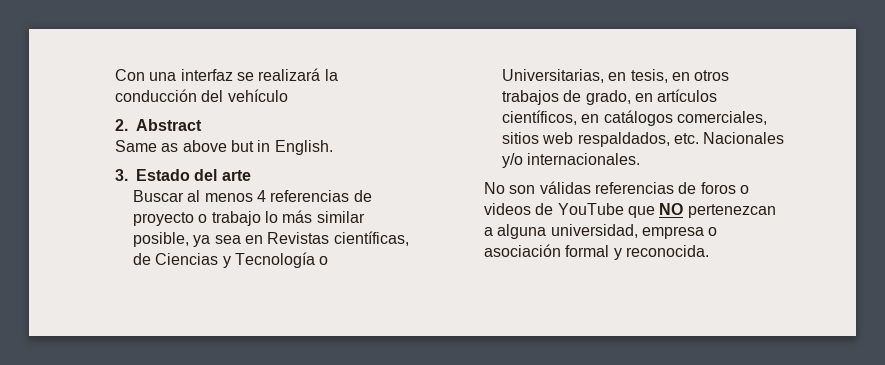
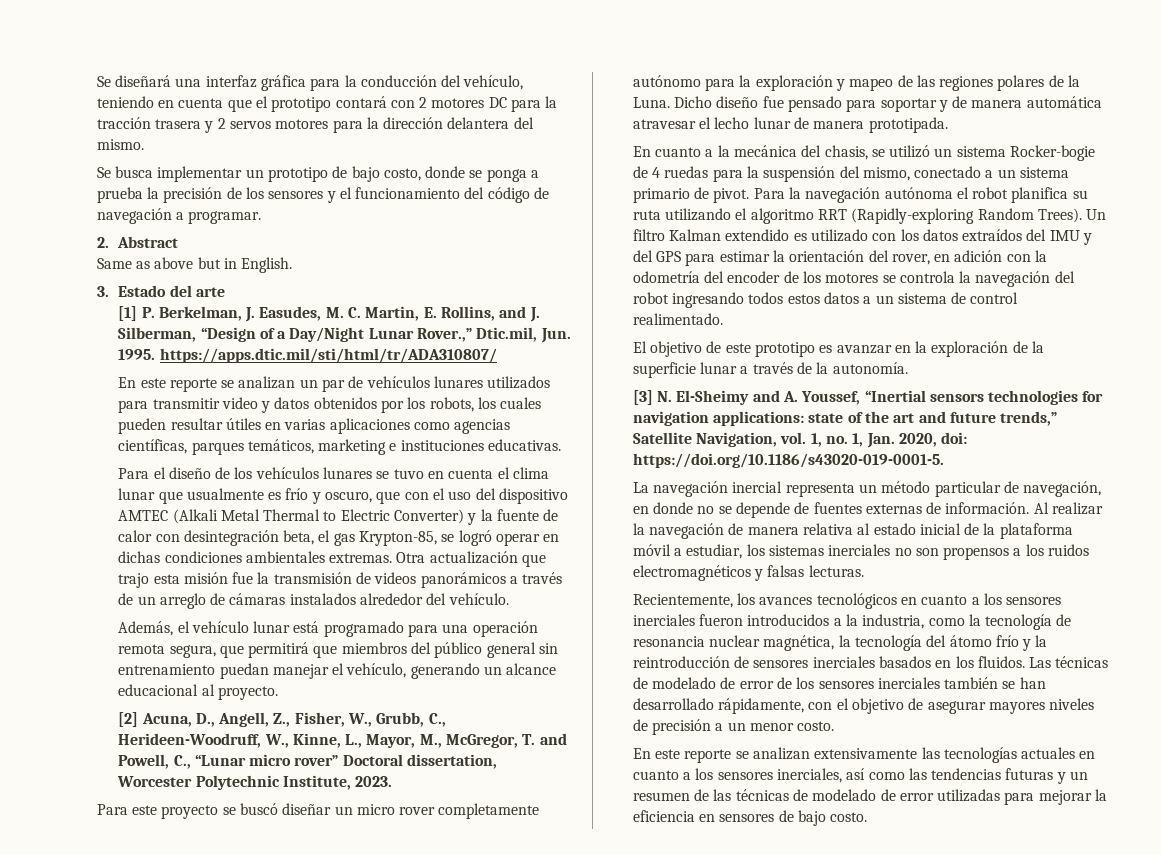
[115,68,338,81] [115,89,288,102] Con una interfaz se realizará la conducción del vehículo -> [96,75,524,91] [96,96,558,112] [96,117,534,133] [96,139,144,150] [96,166,540,182] [96,187,550,203] [96,208,262,224] Se diseñará una interfaz gráfica para la conducción del vehículo, teniendo en cuenta que el prototipo contará con 2 motores DC para la tracción trasera y 2 servos motores para la dirección delantera del mismo. // Se busca implementar un prototipo de bajo costo, donde se ponga a prueba la precisión de los sensores y el funcionamiento del código de navegación a programar.
[133,190,372,202] [133,210,365,226] [133,231,409,247] [133,252,329,268] [502,69,730,83] [502,89,718,105] [502,110,768,126] [502,132,785,147] [502,153,641,168] [484,181,749,194] [484,203,776,218] [484,224,718,239] [484,244,709,260] Buscar al menos 4 referencias de proyecto o trabajo lo más similar posible, ya sea en Revistas científicas, de Ciencias y Tecnología o Universitarias, en tesis, en otros trabajos de grado, en artículos científicos, en catálogos comerciales, sitios web respaldados, etc. Nacionales y/o internacionales. // No son válidas referencias de foros o videos de YouTube que NO pertenezcan a alguna universidad, empresa o asociación formal y reconocida. -> [118,306,540,322] [118,327,571,343] [118,348,497,363] [118,376,551,392] [118,397,542,413] [118,418,511,434] [118,439,562,455] [118,467,550,479] [118,488,569,504] [118,509,559,525] [118,530,560,546] [118,551,547,567] [118,572,563,588] [118,593,509,609] [118,621,538,637] [118,642,559,658] [118,663,557,679] [118,684,278,700] [118,712,446,727] [118,733,567,748] [118,754,498,769] [117,775,393,790] [96,803,540,819] [632,75,1081,91] [632,96,1102,112] [632,117,948,133] [632,145,1096,161] [632,166,1070,182] [632,187,1088,203] [632,208,1107,224] [632,229,1093,245] [632,250,1048,266] [632,271,1075,287] [632,292,1019,308] [632,313,723,325] [632,341,1045,357] [632,362,908,378] [632,390,1104,405] [632,411,1058,426] [632,432,968,448] [632,453,944,468] [632,481,1102,497] [632,502,1104,518] [632,523,1073,539] [632,544,1090,560] [632,565,864,581] [632,593,1062,609] [632,614,1072,630] [632,635,1048,651] [632,656,1109,668] [632,677,1046,689] [632,698,1095,714] [632,719,835,735] [632,747,1096,763] [632,768,1089,784] [632,789,1108,805] [632,810,868,826] [1] P. Berkelman, J. Easudes, M. C. Martin, E. Rollins, and J. Silberman, “Design of a Day/Night Lunar Rover.,” Dtic.mil, Jun. 1995. https://apps.dtic.mil/sti/html/tr/ADA310807/ // En este reporte se analizan un par de vehículos lunares utilizados para transmitir video y datos obtenidos por los robots, los cuales pueden resultar útiles en varias aplicaciones como agencias científicas, parques temáticos, marketing e instituciones educativas. // Para el diseño de los vehículos lunares se tuvo en cuenta el clima lunar que usualmente es frío y oscuro, que con el uso del dispositivo AMTEC (Alkali Metal Thermal to Electric Converter) y la fuente de calor con desintegración beta, el gas Krypton-85, se logró operar en dichas condiciones ambientales extremas. Otra actualización que trajo esta misión fue la transmisión de videos panorámicos a través de un arreglo de cámaras instalados alrededor del vehículo. // Además, el vehículo lunar está programado para una operación remota segura, que permitirá que miembros del público general sin entrenamiento puedan manejar el vehículo, generando un alcance educacional al proyecto. // [2] Acuna, D., Angell, Z., Fisher, W., Grubb, C., Herideen-Woodruff, W., Kinne, L., Mayor, M., McGregor, T. and Powell, C., “Lunar micro rover” Doctoral dissertation, Worcester Polytechnic Institute, 2023. // Para este proyecto se buscó diseñar un micro rover completamente autónomo para la exploración y mapeo de las regiones polares de la Luna. Dicho diseño fue pensado para soportar y de manera automática atravesar el lecho lunar de manera prototipada. // En cuanto a la mecánica del chasis, se utilizó un sistema Rocker-bogie de 4 ruedas para la suspensión del mismo, conectado a un sistema primario de pivot. Para la navegación autónoma el robot planifica su ruta utilizando el algoritmo RRT (Rapidly-exploring Random Trees). Un filtro Kalman extendido es utilizado con los datos extraídos del IMU y del GPS para estimar la orientación del rover, en adición con la odometría del encoder de los motores se controla la navegación del robot ingresando todos estos datos a un sistema de control realimentado. // El objetivo de este prototipo es avanzar en la exploración de la superficie lunar a través de la autonomía. // [3] N. El-Sheimy and A. Youssef, “Inertial sensors technologies for navigation applications: state of the art and future trends,” Satellite Navigation, vol. 1, no. 1, Jan. 2020, doi: https://doi.org/10.1186/s43020-019-0001-5. // La navegación inercial representa un método particular de navegación, en donde no se depende de fuentes externas de información. Al realizar la navegación de manera relativa al estado inicial de la plataforma móvil a estudiar, los sistemas inerciales no son propensos a los ruidos electromagnéticos y falsas lecturas. // Recientemente, los avances tecnológicos en cuanto a los sensores inerciales fueron introducidos a la industria, como la tecnología de resonancia nuclear magnética, la tecnología del átomo frío y la reintroducción de sensores inerciales basados en los fluidos. Las técnicas de modelado de error de los sensores inerciales también se han desarrollado rápidamente, con el objetivo de asegurar mayores niveles de precisión a un menor costo. // En este reporte se analizan extensivamente las tecnologías actuales en cuanto a los sensores inerciales, así como las tendencias futuras y un resumen de las técnicas de modelado de error utilizadas para mejorar la eficiencia en sensores de bajo costo.

